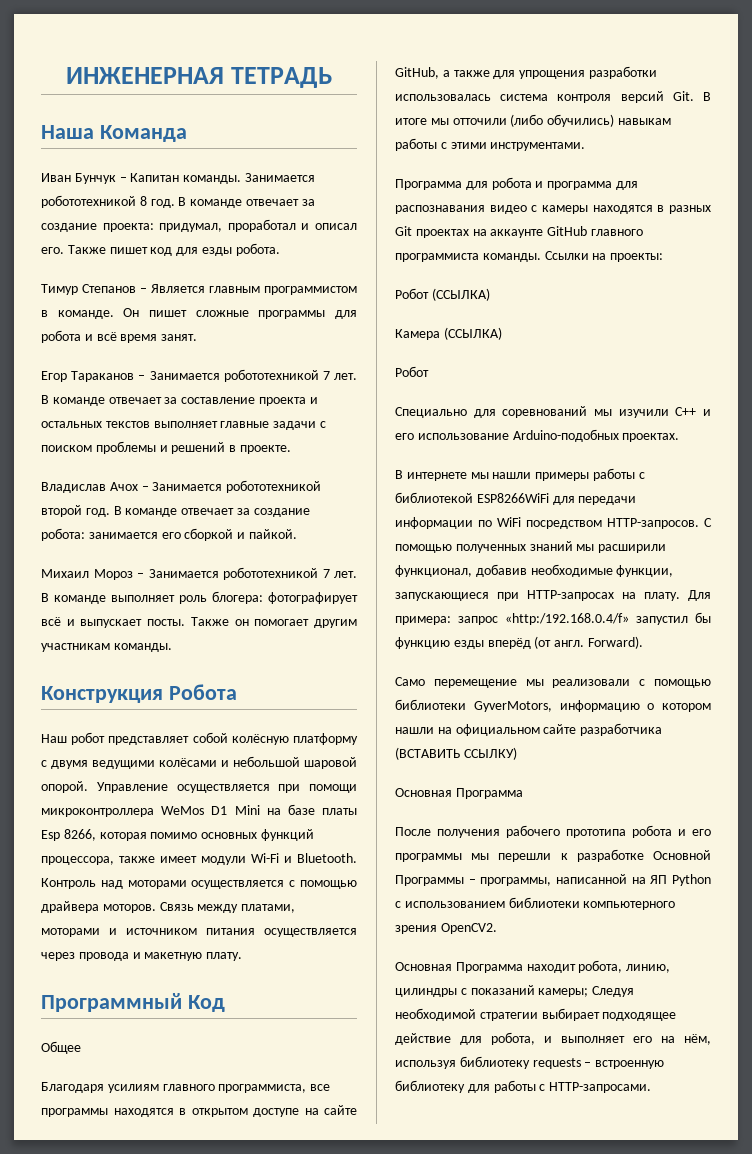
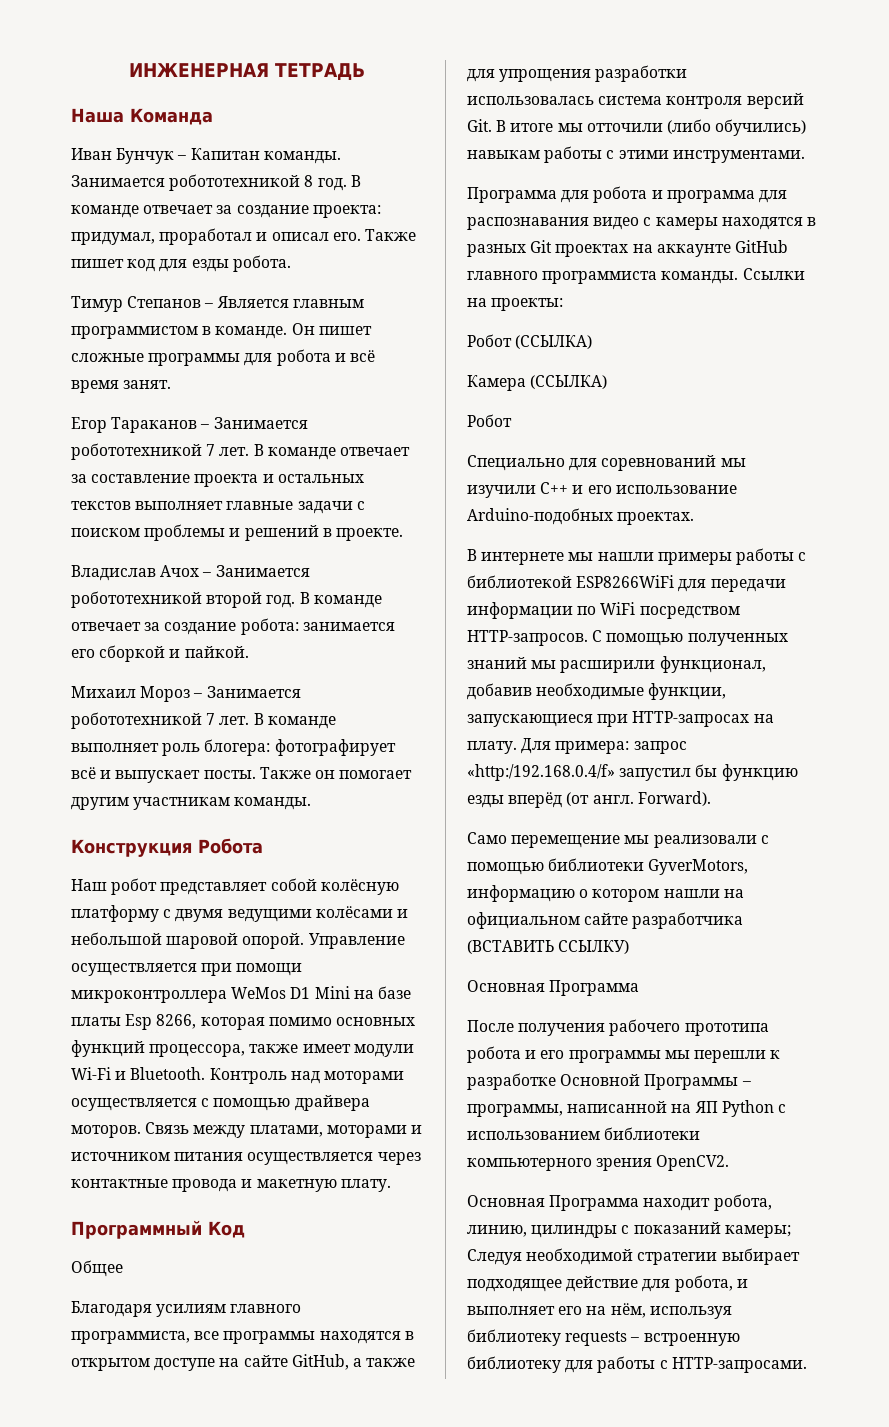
(75, 956) none -> [71,1179,168,1188] контактные

